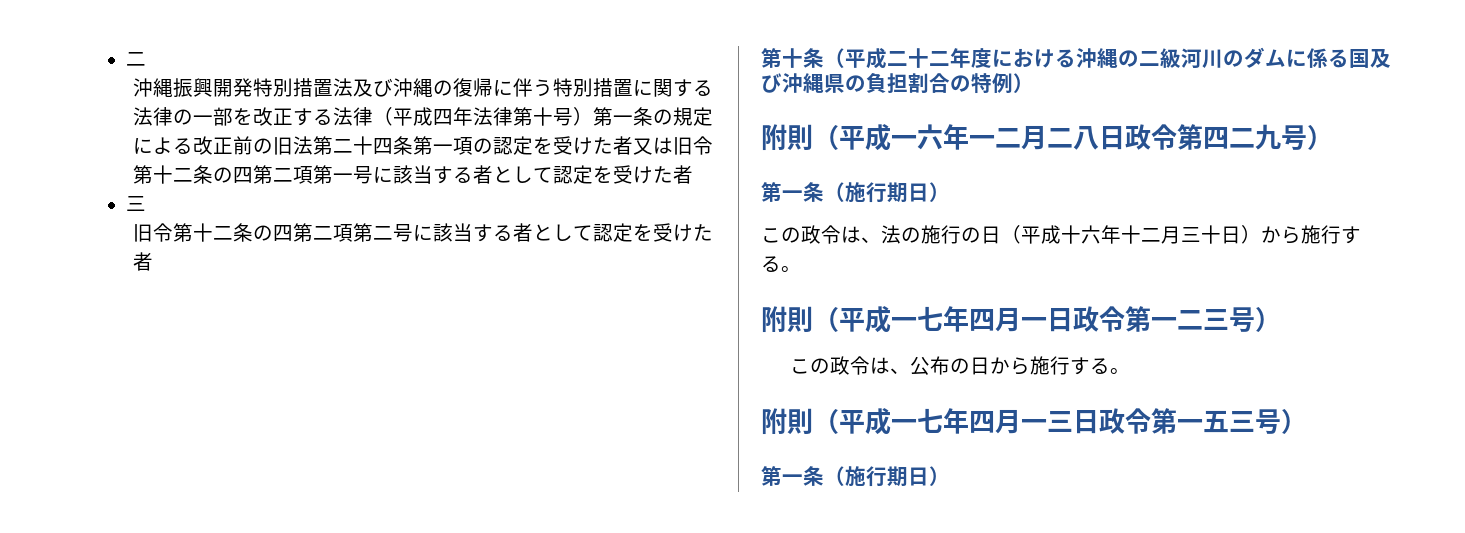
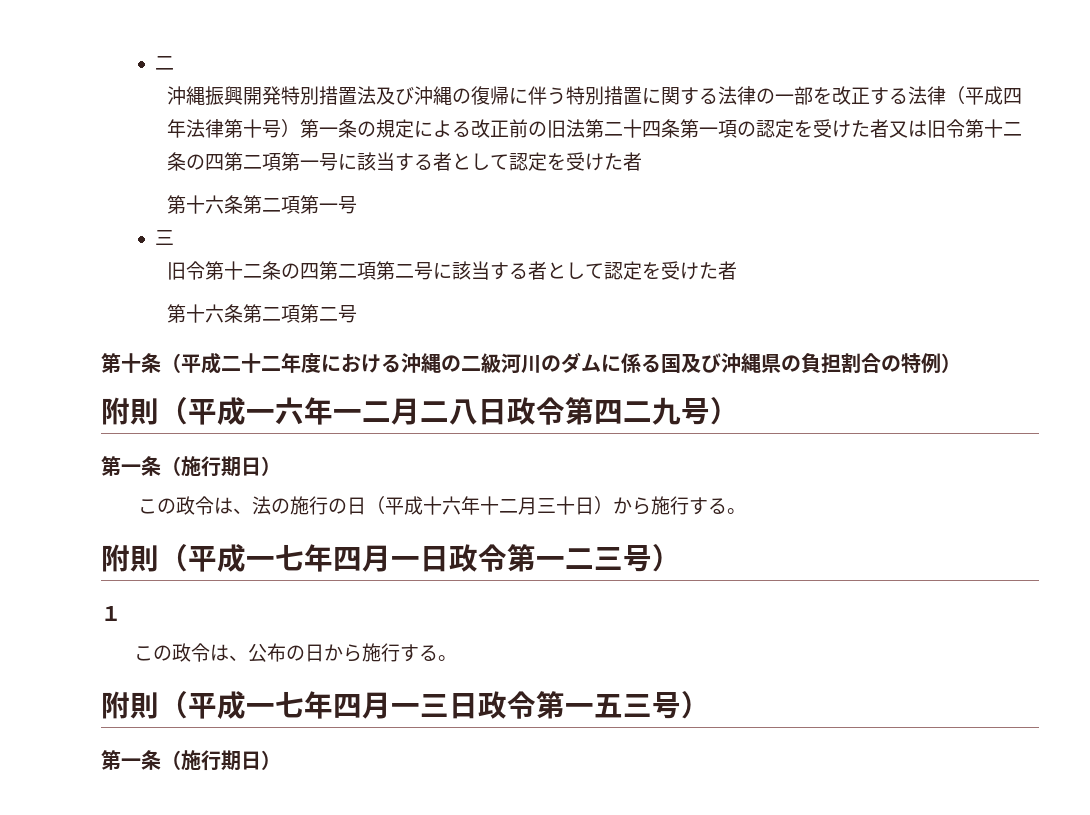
(694, 174) none -> [167,195,358,214] // 第十六条第二項第一号
(154, 261) none -> [167,304,358,323] // 第十六条第二項第二号
(1281, 319) none -> [101,606,121,621] // １

